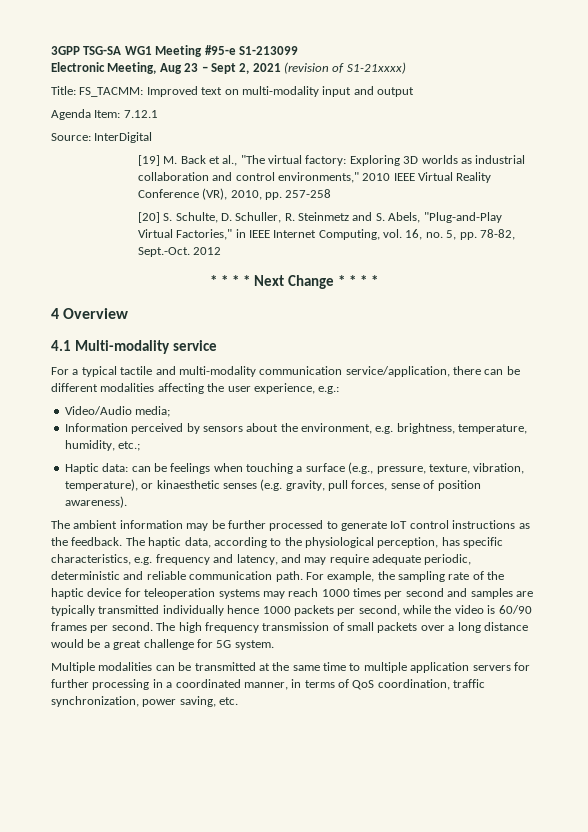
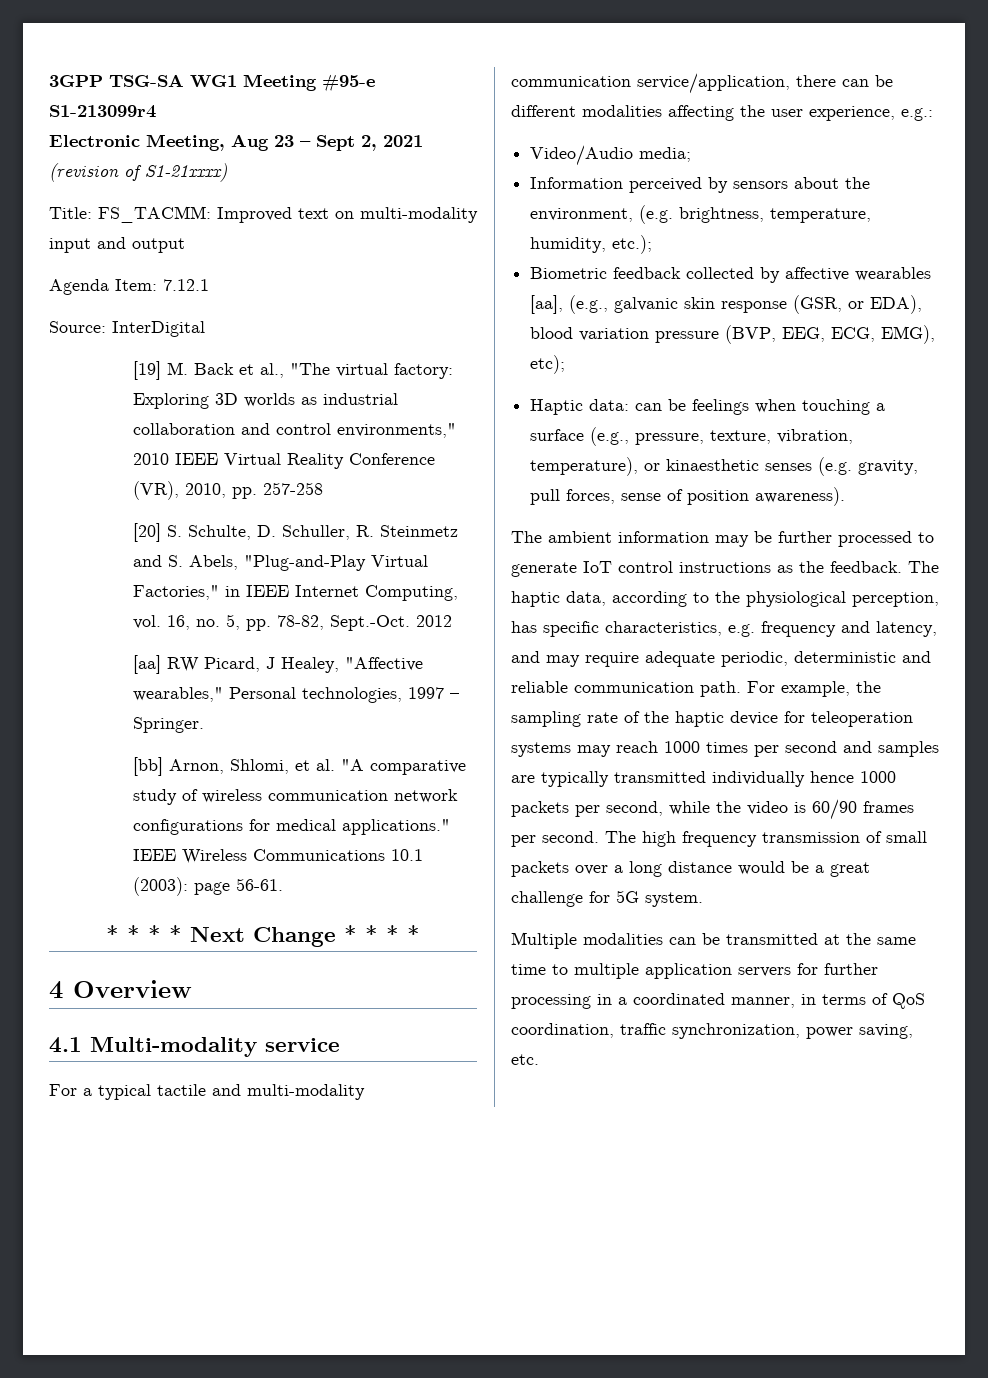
[238,46,298,55] S1-213099 -> [49,105,156,118] S1-213099r4
(222, 251) none -> [132,655,423,674] [132,687,459,703] [132,717,204,733] [132,757,466,776] [132,789,458,805] [132,819,450,835] [132,849,423,864] [132,877,283,896] // [aa] RW Picard, J Healey, "Affective wearables," Personal technologies, 1997 – Springer. // [bb] Arnon, Shlomi, et al. "A comparative study of wireless communication network configurations for medical applications." IEEE Wireless Communications 10.1 (2003): page 56-61.
[375,426,394,434] e.g. -> [639,205,674,224] (e.g.
[118,441,141,451] etc.; -> [612,235,653,254] [530,267,932,283] [530,295,923,314] [530,325,936,344] [530,355,566,374] etc.); // Biometric feedback collected by affective wearables [aa], (e.g., galvanic skin response (GSR, or EDA), blood variation pressure (BVP, EEG, ECG, EMG), etc);

